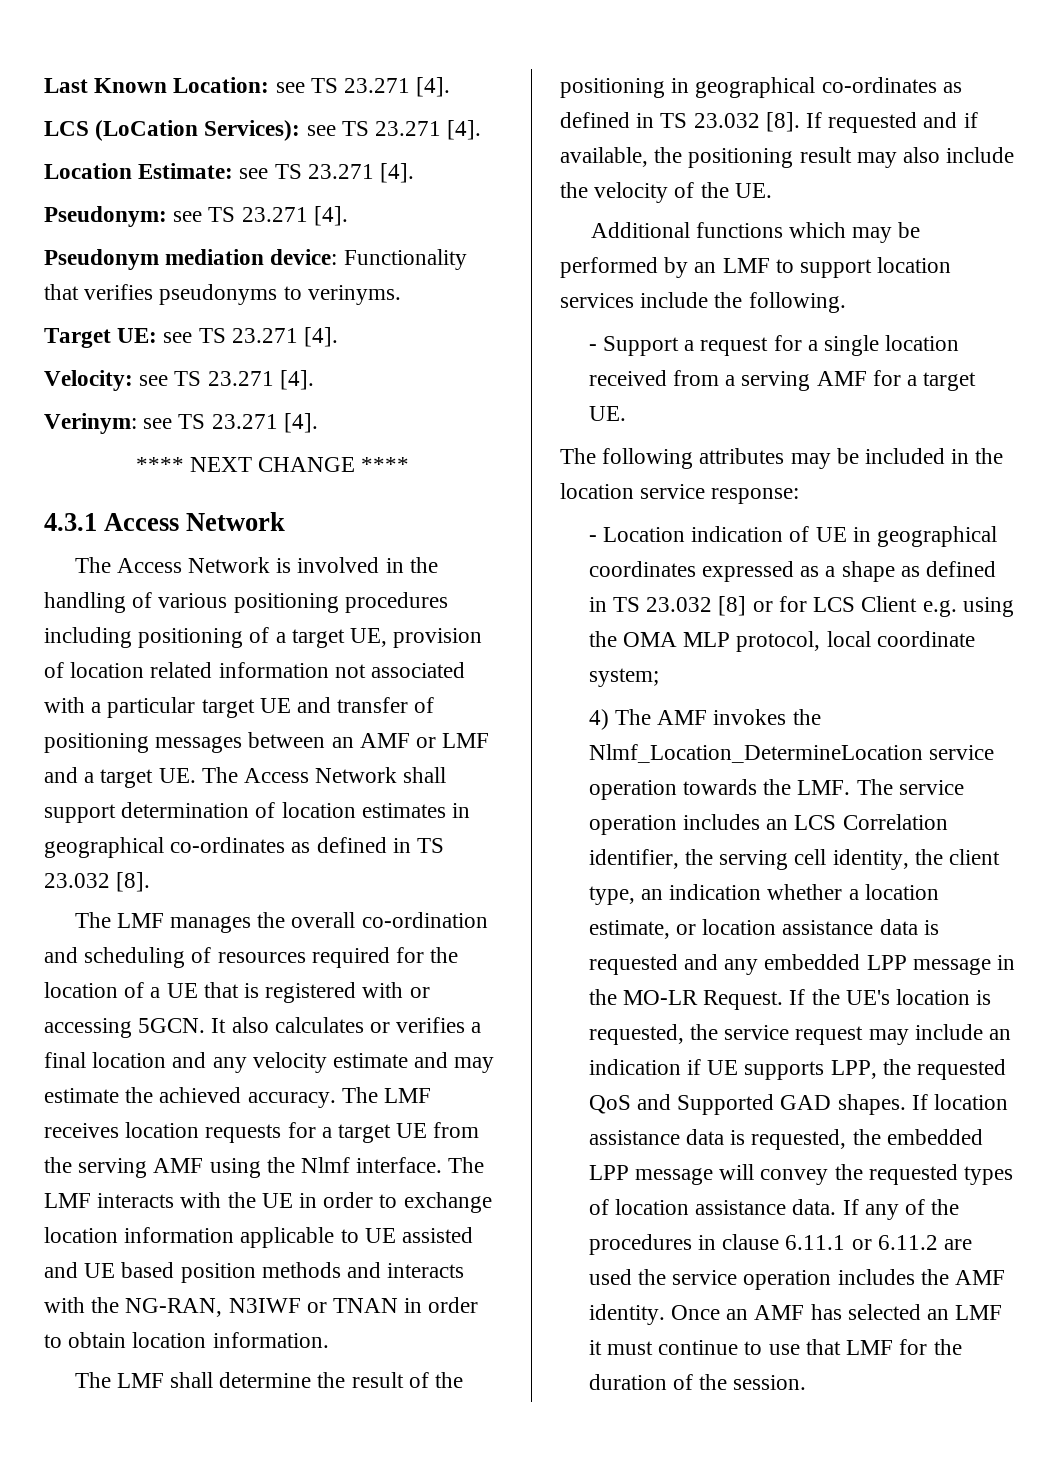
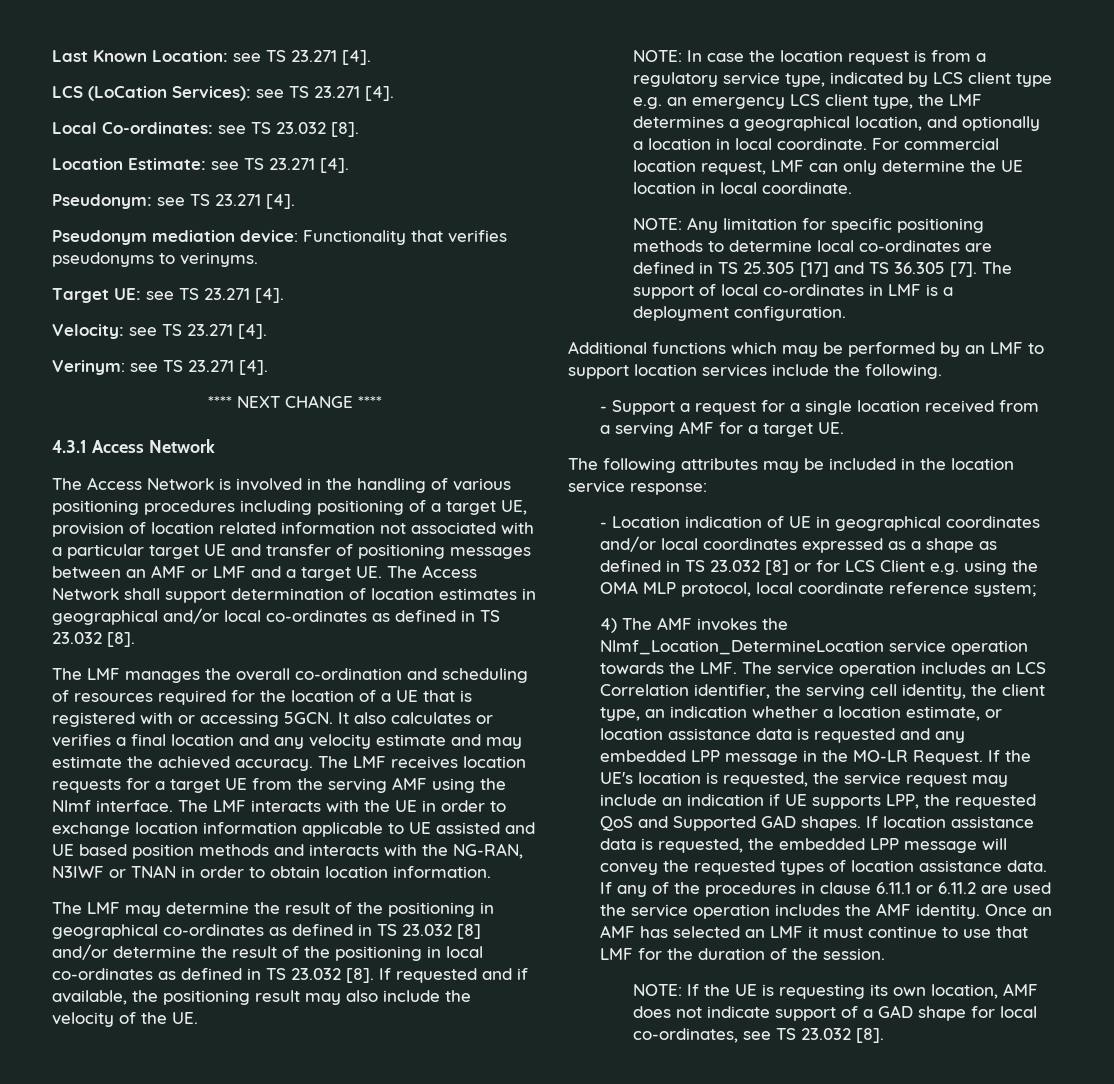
(482, 130) none -> [52,122,359,137] // Local Co-ordinates: see TS 23.032 [8].
(164, 847) none -> [163,608,261,624] and/or local
[169,1372,213,1388] shall -> [125,905,161,917] may
(760, 120) none -> [457,924,481,939] [52,944,483,961] [52,968,341,980] [8] and/or determine the result of the positioning in local co-ordinates as defined in TS 23.032
(772, 190) none -> [632,50,986,65] [632,72,1052,87] [632,94,982,109] [632,116,1040,131] [632,138,999,150] [632,160,1023,175] [632,182,852,194] [632,217,984,233] [632,240,992,252] [632,262,1012,277] [632,284,953,299] [632,306,846,321] // NOTE: In case the location request is from a regulatory service type, indicated by LCS client type e.g. an emergency LCS client type, the LMF determines a geographical location, and optionally a location in local coordinate. For commercial location request, LMF can only determine the UE location in local coordinate. // NOTE: Any limitation for specific positioning methods to determine local co-ordinates are defined in TS 25.305 [17] and TS 36.305 [7]. The support of local co-ordinates in LMF is a deployment configuration.
(696, 569) none -> [600,536,798,552] and/or local coordinates
(975, 639) none -> [889,582,970,594] reference
(807, 1382) none -> [632,983,1038,999] [632,1005,1037,1021] [632,1028,884,1043] // NOTE: If the UE is requesting its own location, AMF does not indicate support of a GAD shape for local co-ordinates, see TS 23.032 [8].

